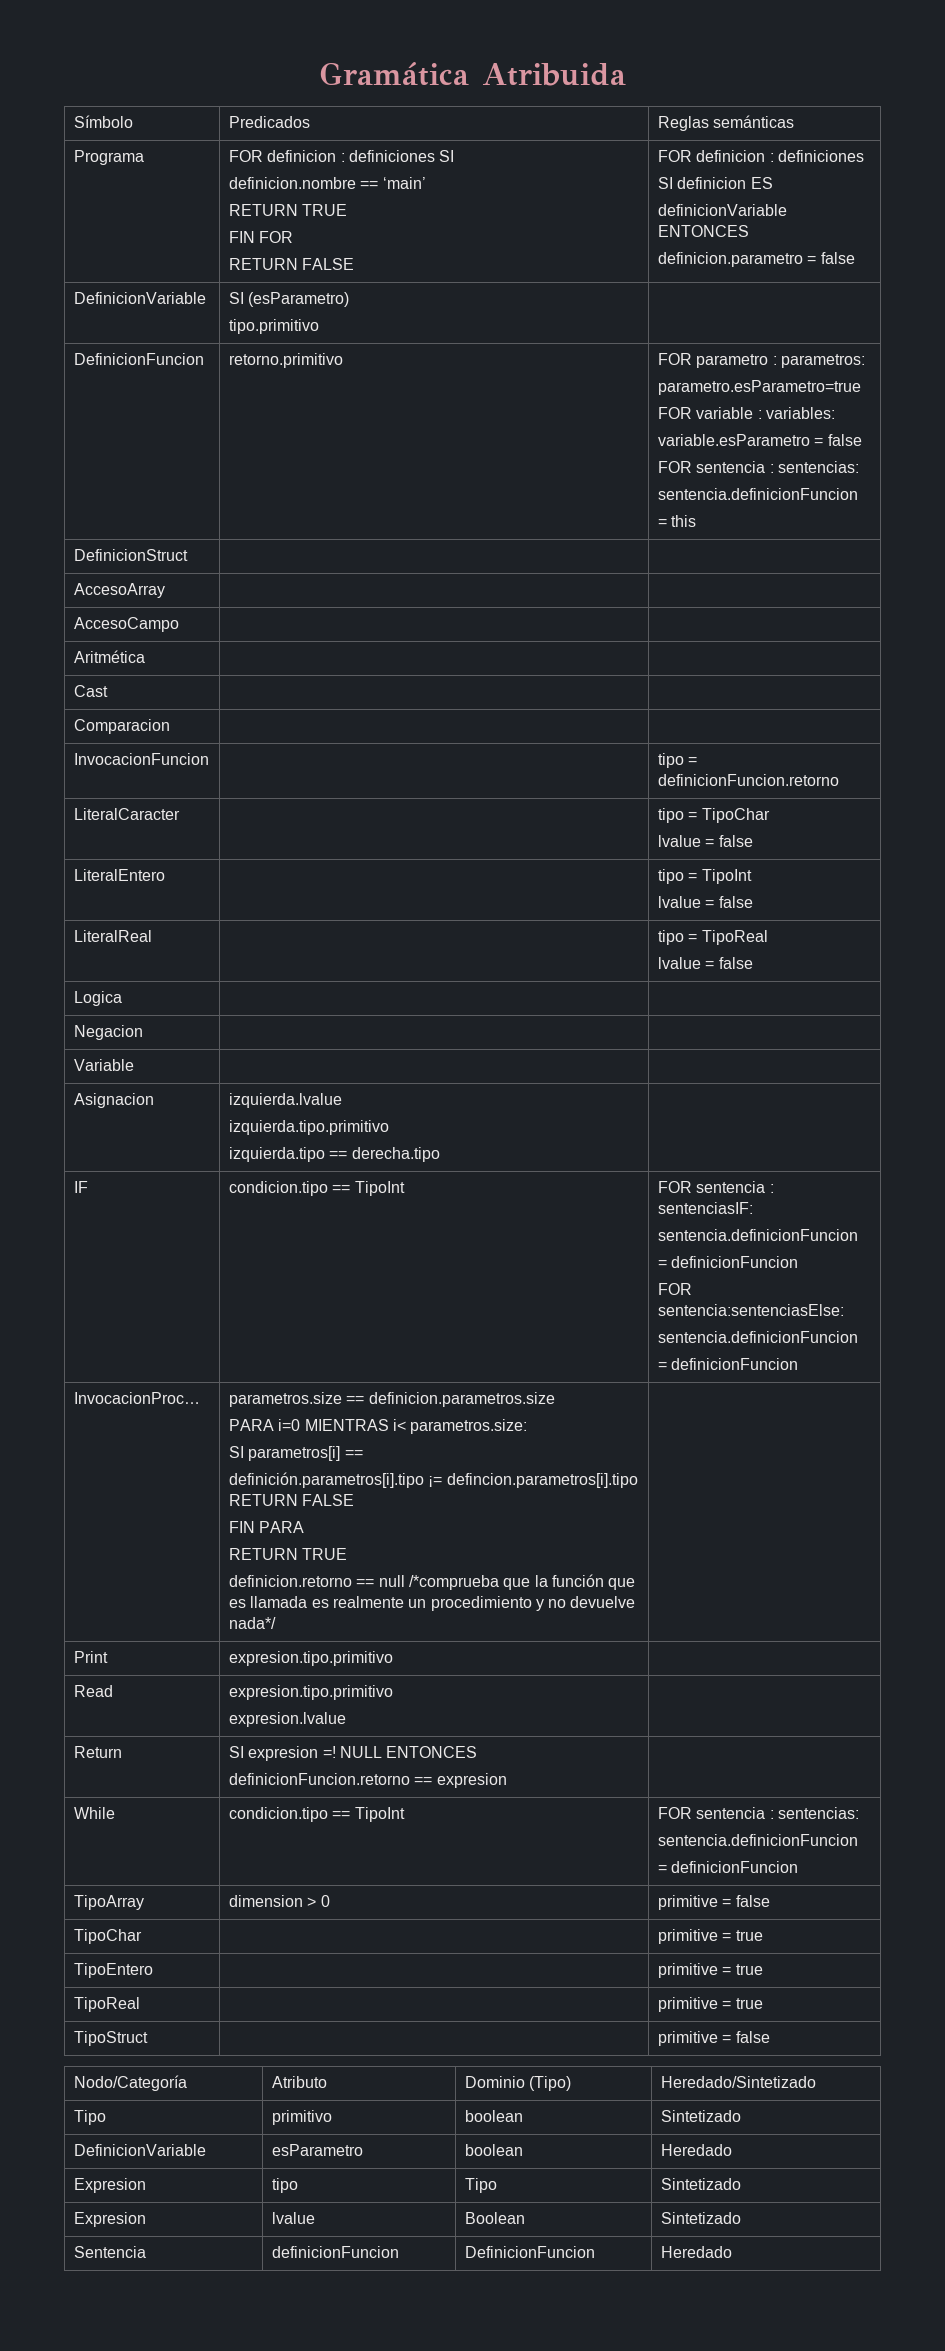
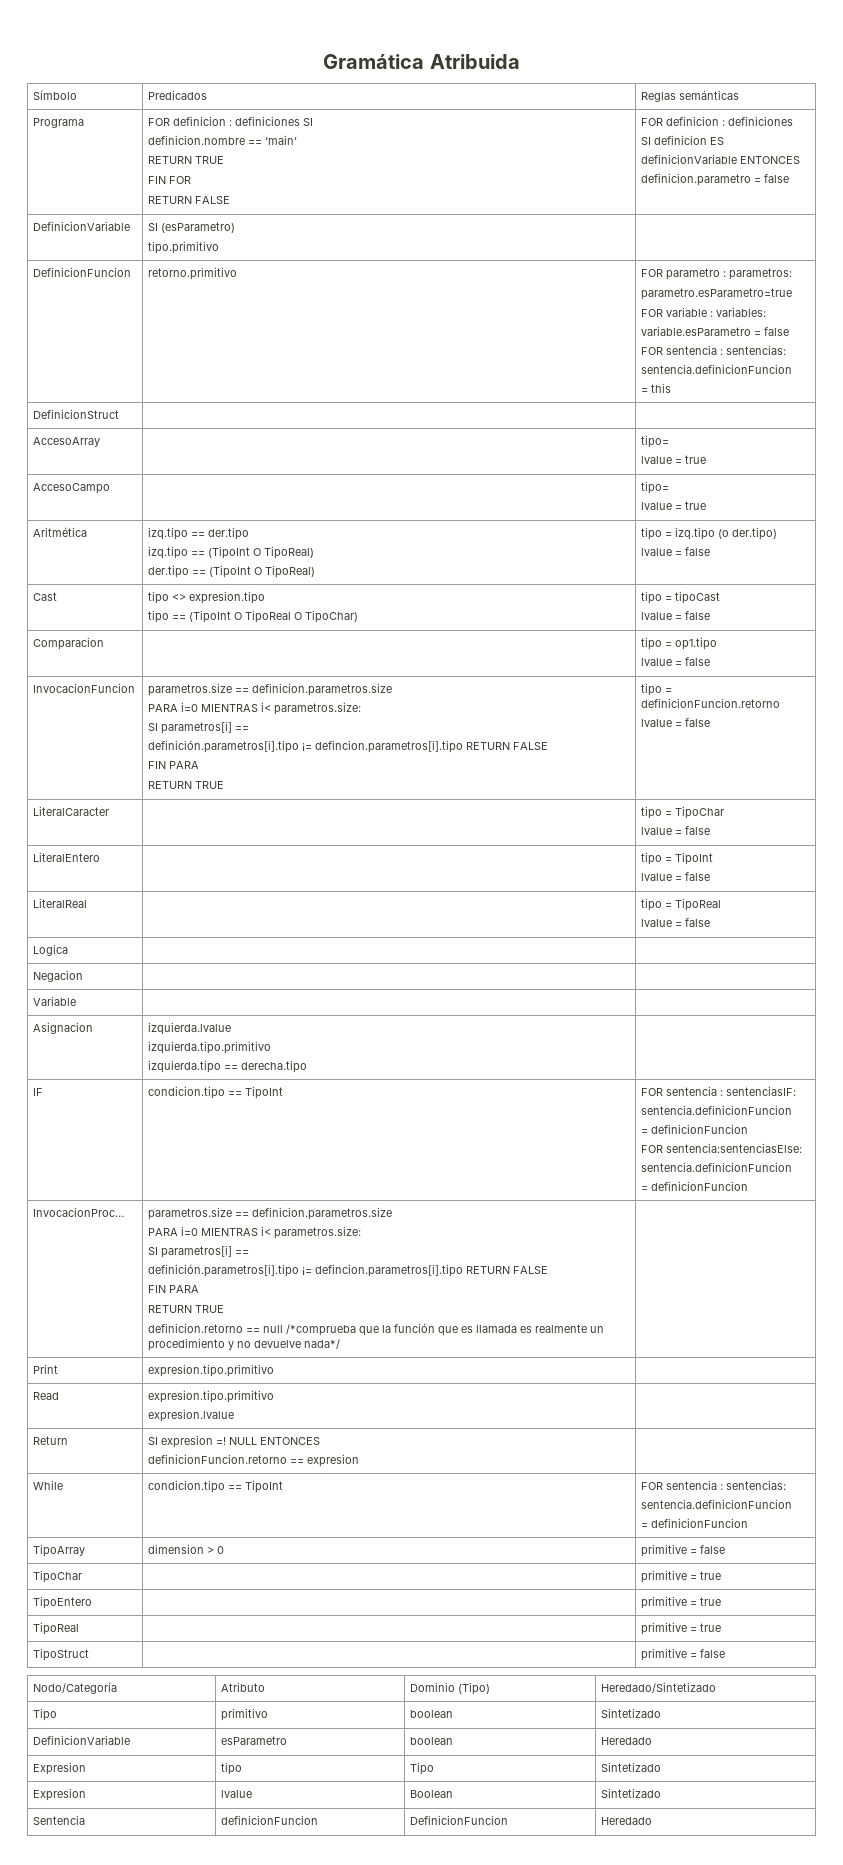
[73,617,179,632] [73,650,145,663] [73,685,108,697] [73,719,170,734] [73,753,209,765] // AccesoCampo | | // Aritmética | | // Cast | | // Comparacion | | // InvocacionFuncion | -> [641,435,670,448] [641,455,707,464] [33,483,111,494] [641,481,670,494] [641,501,707,510] [33,527,88,537] [148,527,250,540] [148,546,315,559] [148,565,316,578] [641,527,778,540] [641,547,711,556] [33,592,58,601] [148,591,266,604] [148,610,359,623] [641,591,721,604] [641,611,711,620] [33,637,105,650] [641,637,718,650] [641,657,711,666] [33,683,136,693] [148,683,393,696] [148,702,362,715] [148,721,250,734] [148,740,549,753] [148,761,200,769] [148,781,225,789] tipo= // lvalue = true // AccesoCampo | | tipo= // lvalue = true // Aritmética | izq.tipo == der.tipo // izq.tipo == (TipoInt O TipoReal) // der.tipo == (TipoInt O TipoReal) | tipo = izq.tipo (o der.tipo) // lvalue = false // Cast | tipo <> expresion.tipo // tipo == (TipoInt O TipoReal O TipoChar) | tipo = tipoCast // lvalue = false // Comparacion | | tipo = op1.tipo // lvalue = false // InvocacionFuncion | parametros.size == definicion.parametros.size // PARA i=0 MIENTRAS i< parametros.size: // SI parametros[i] == // definición.parametros[i].tipo ¡= defincion.parametros[i].tipo RETURN FALSE // FIN PARA // RETURN TRUE
(839, 780) none -> [641,718,711,727] // lvalue = false

